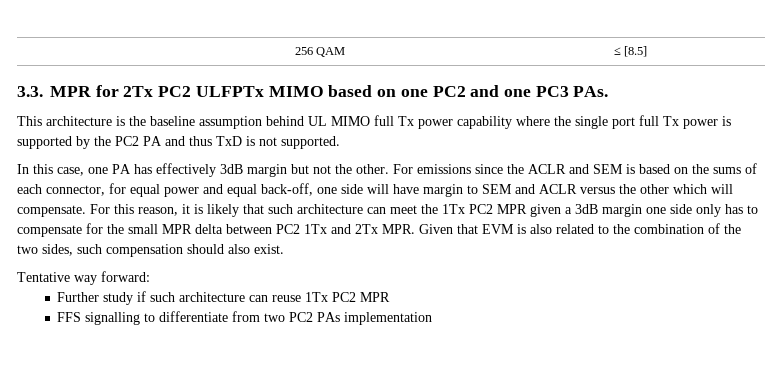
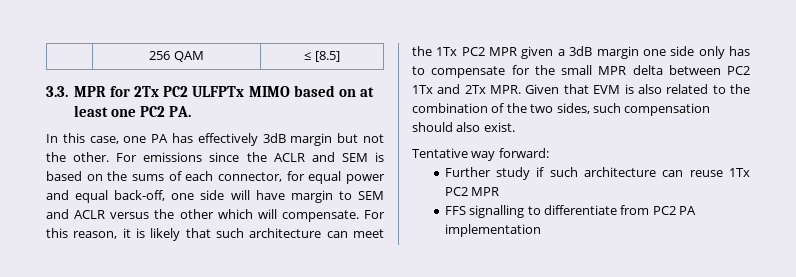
[400,85,609,97] [17,115,731,129] [17,136,340,149] one PC2 and one PC3 PAs. // This architecture is the baseline assumption behind UL MIMO full Tx power capability where the single port full Tx power is supported by the PC2 PA and thus TxD is not supported. -> [359,87,374,97] [74,105,192,117] at least one PC2 PA.
[264,312,341,322] two PC2 PAs -> [652,206,697,215] PC2 PA

